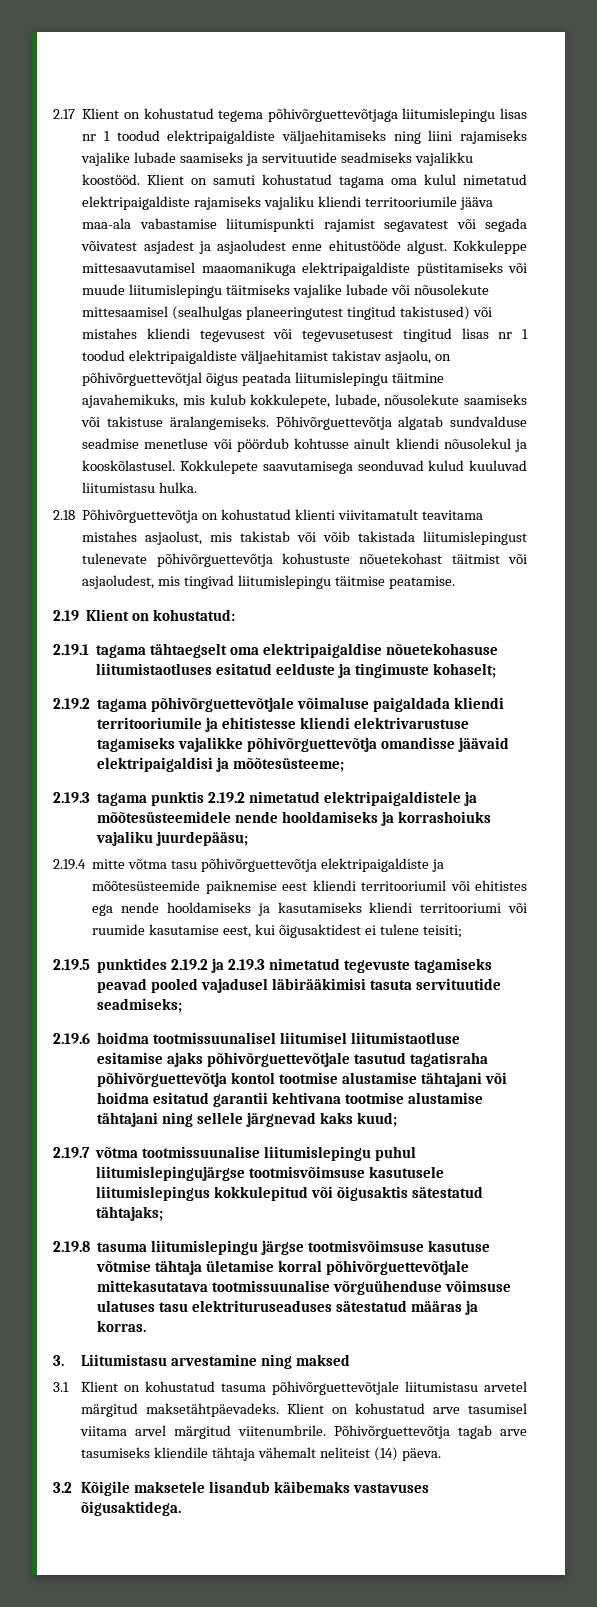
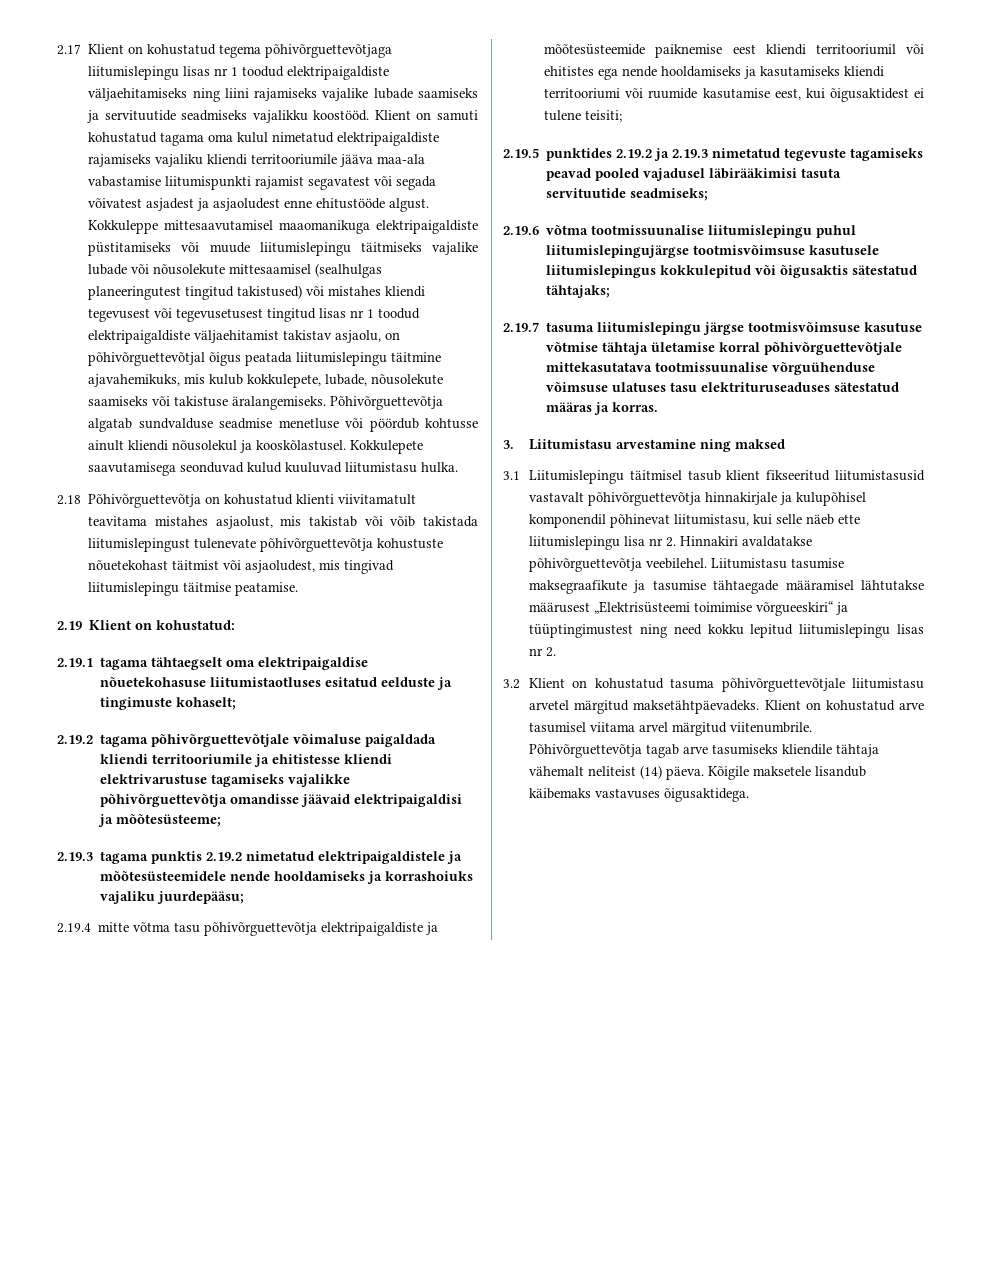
[97,1032,460,1044] [97,1052,488,1067] [97,1072,507,1087] [97,1092,483,1107] [97,1112,397,1127] [53,1147,90,1158] hoidma tootmissuunalisel liitumisel liitumistaotluse esitamise ajaks põhivõrguettevõtjale tasutud tagatisraha põhivõrguettevõtja kontol tootmise alustamise tähtajani või hoidma esitatud garantii kehtivana tootmise alustamise tähtajani ning sellele järgnevad kaks kuud; // 2.19.7 -> (539, 230) none
[53,1241,90,1252] 2.19.8 -> [503,322,539,332] 2.19.7
(69, 1387) none -> [529,470,925,484] [529,492,867,506] [529,514,861,528] [529,536,813,550] [529,558,845,572] [529,580,924,594] [529,601,849,616] [529,624,924,638] [529,647,557,657] [503,679,520,689] Liitumislepingu täitmisel tasub klient fikseeritud liitumistasusid vastavalt põhivõrguettevõtja hinnakirjale ja kulupõhisel komponendil põhinevat liitumistasu, kui selle näeb ette liitumislepingu lisa nr 2. Hinnakiri avaldatakse põhivõrguettevõtja veebilehel. Liitumistasu tasumise maksegraafikute ja tasumise tähtaegade määramisel lähtutakse määrusest „Elektrisüsteemi toimimise võrgueeskiri“ ja tüüptingimustest ning need kokku lepitud liitumislepingu lisas nr 2. // 3.2
[53,1482,72,1493] // 3.2 -> (705, 773) none

